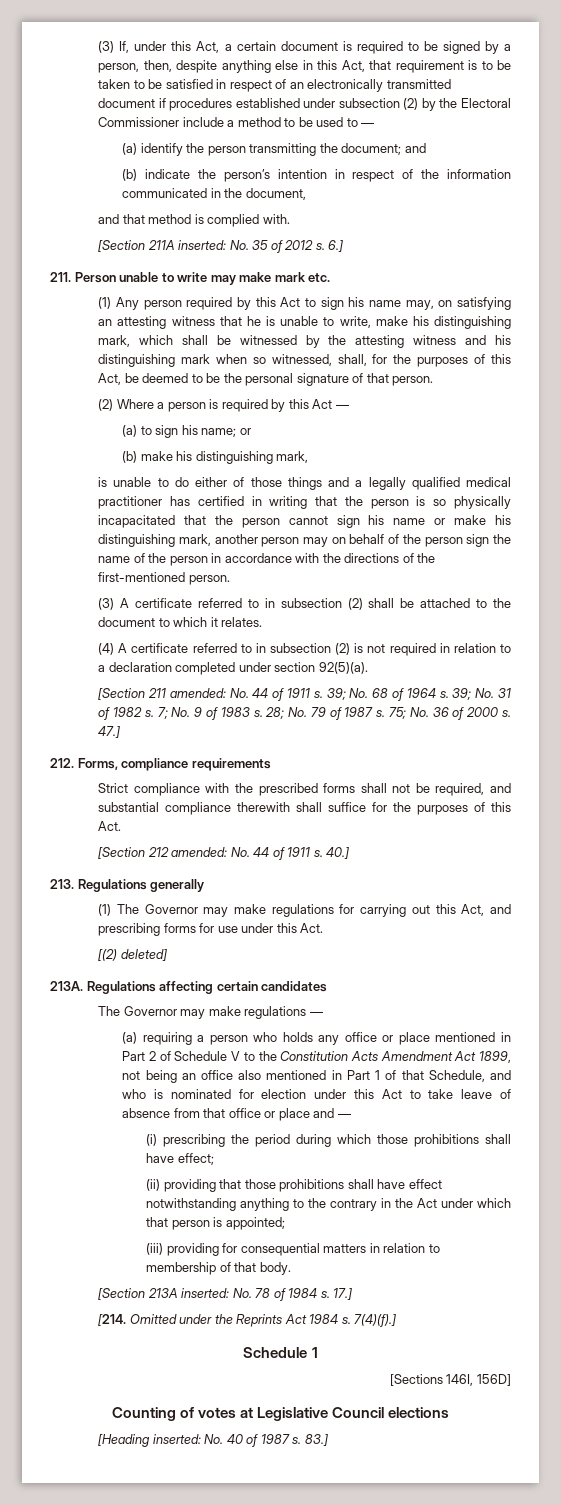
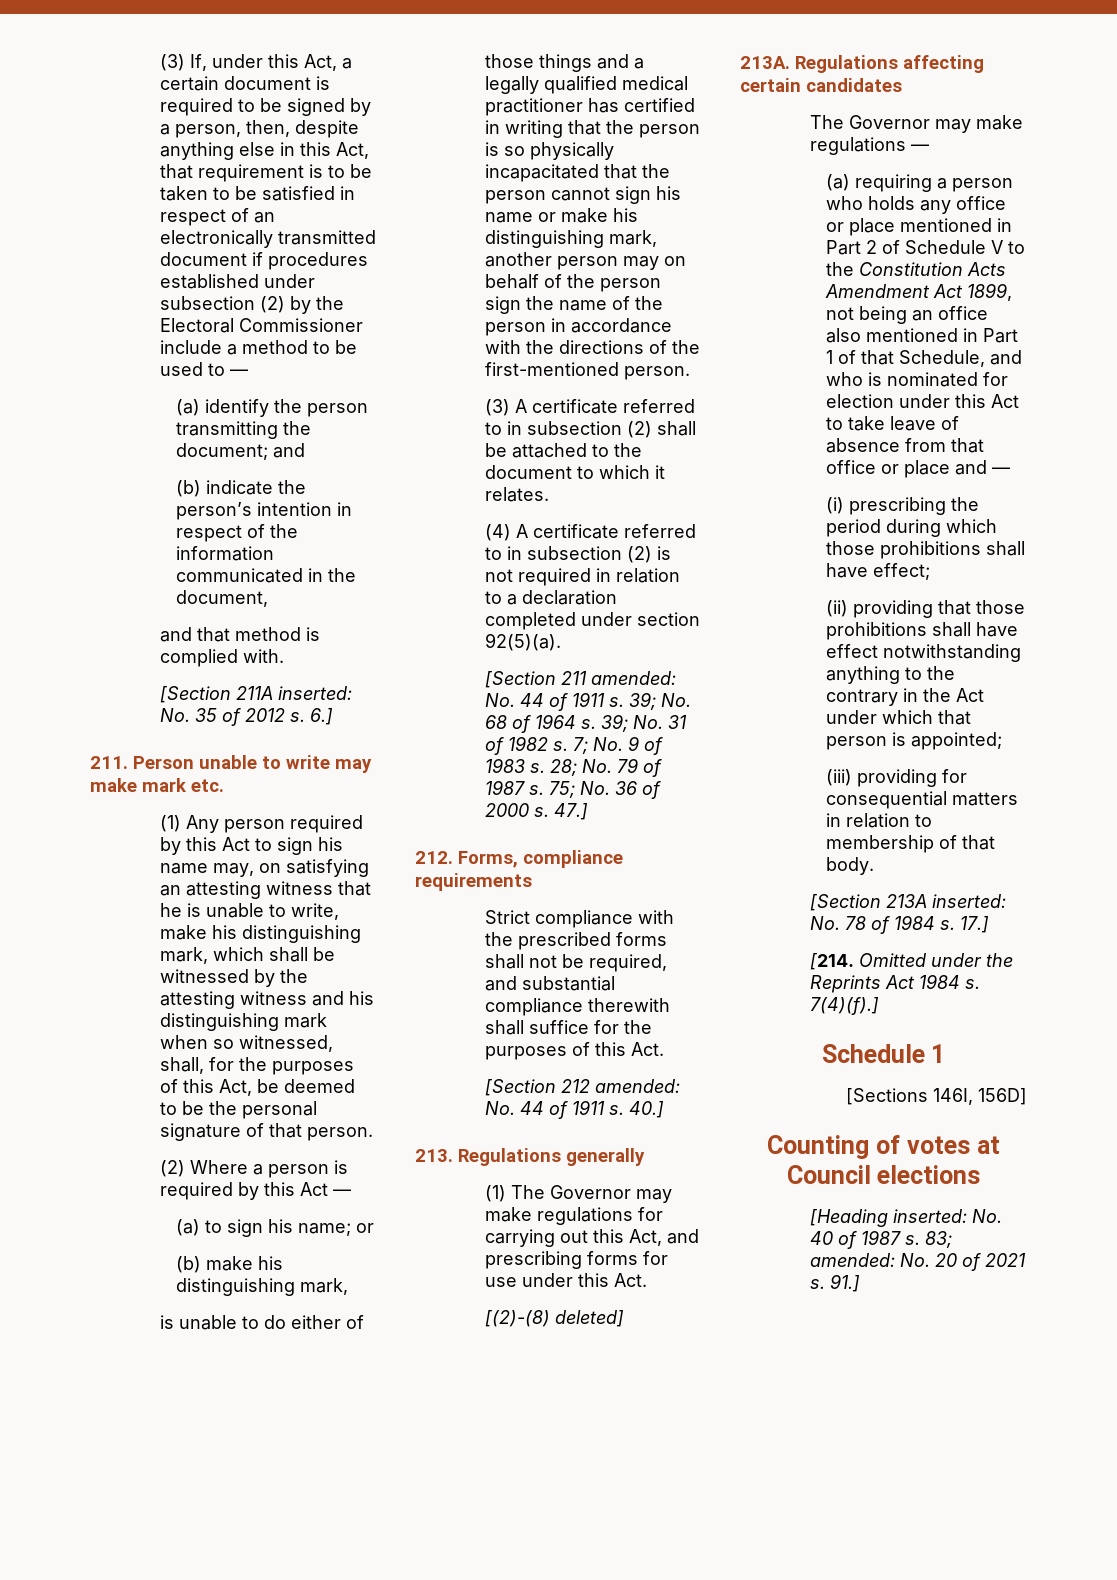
[98,949,118,961] [(2) -> [485,1310,551,1327] [(2)-(8)
[257,1407,329,1421] Legislative -> (1000, 1145) none
[304,1434,328,1446] 83.] -> [925,1231,953,1248] [810,1253,1027,1271] [810,1274,861,1292] 83; amended: No. 20 of 2021 s. 91.]

